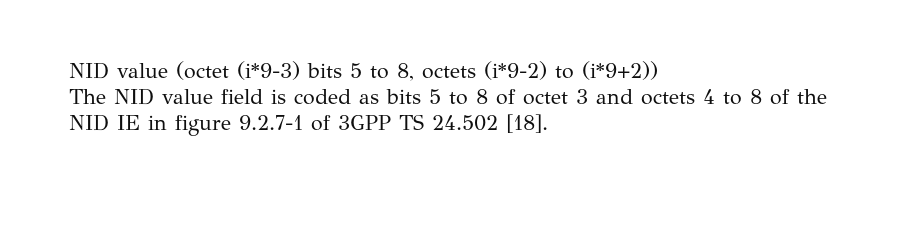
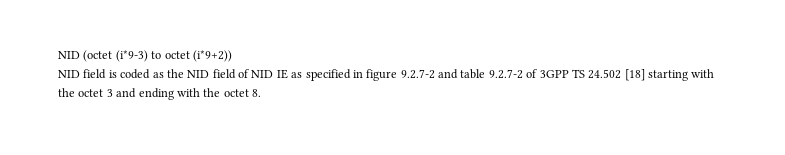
[69,62,168,79] NID value -> [58,51,80,59] NID
[307,61,658,81] [69,88,827,105] [69,114,548,136] bits 5 to 8, octets (i*9-2) to (i*9+2)) // The NID value field is coded as bits 5 to 8 of octet 3 and octets 4 to 8 of the NID IE in figure 9.2.7-1 of 3GPP TS 24.502 [18]. -> [151,50,232,62] [58,69,715,81] [58,88,261,100] to octet (i*9+2)) // NID field is coded as the NID field of NID IE as specified in figure 9.2.7-2 and table 9.2.7-2 of 3GPP TS 24.502 [18] starting with the octet 3 and ending with the octet 8.

